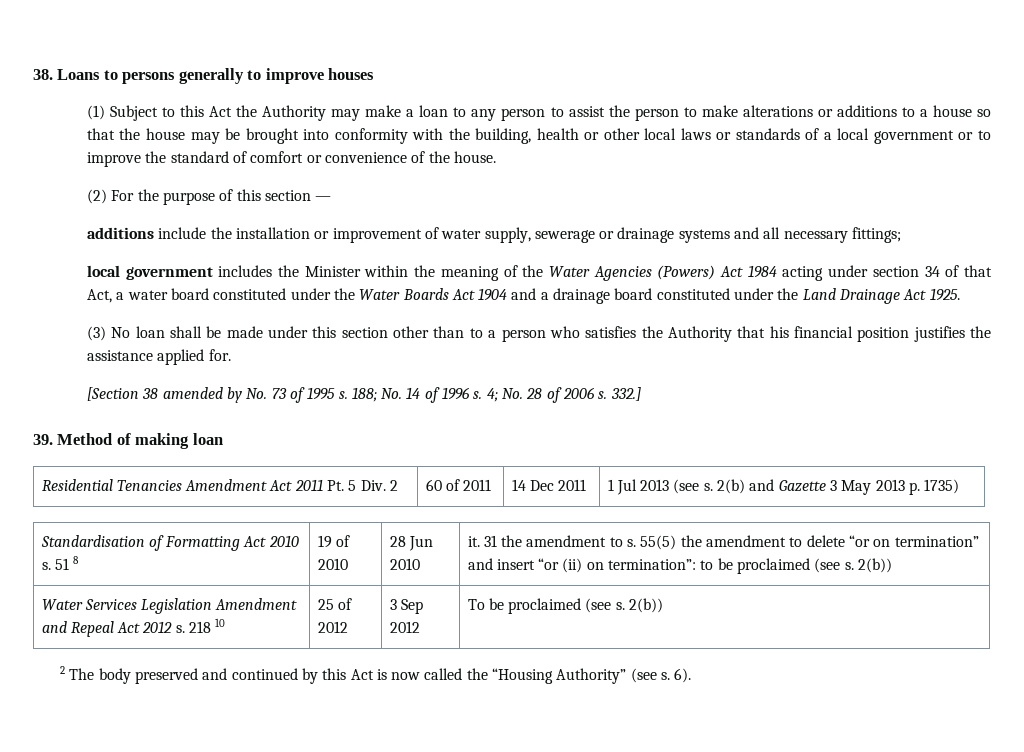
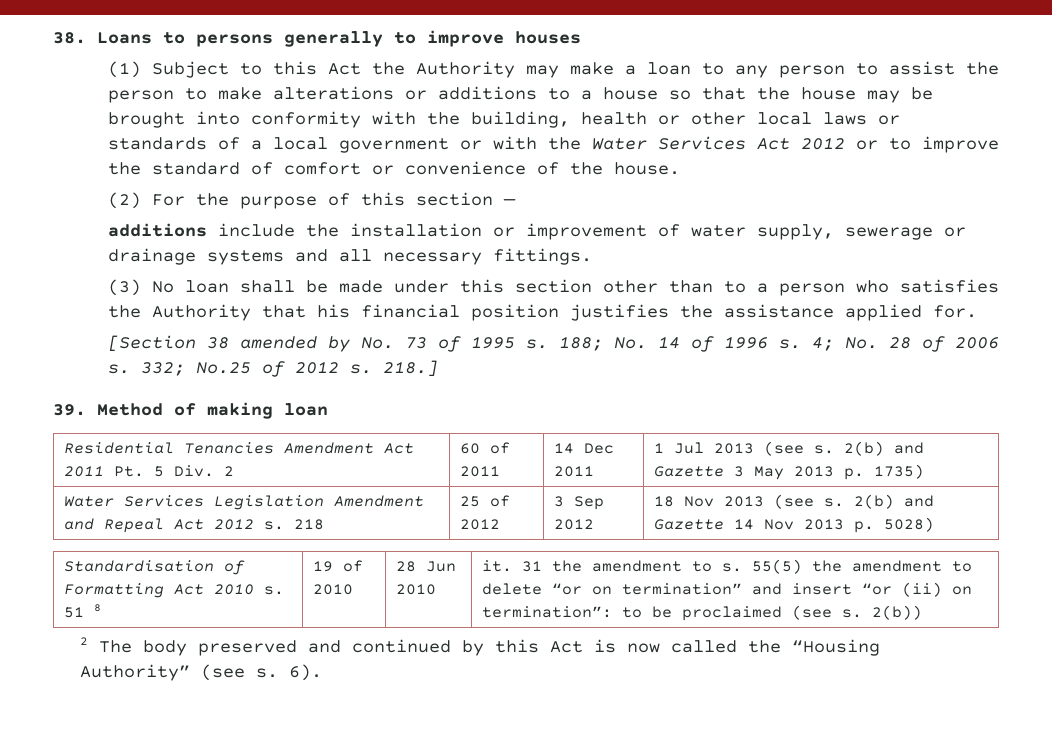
(974, 136) none -> [492,136,878,150] with the Water Services Act 2012 or
[852,227,902,243] [86,265,993,281] [86,288,960,304] fittings; // local government includes the Minister within the meaning of the Water Agencies (Powers) Act 1984 acting under section 34 of that Act, a water board constituted under the Water Boards Act 1904 and a drainage board constituted under the Land Drainage Act 1925. -> [492,248,592,265] fittings.
[610,387,641,401] 332.] -> [140,360,438,377] 332; No.25 of 2012 s. 218.]
(960, 486) none -> [63,495,424,510] [63,518,324,533] [459,495,510,507] [459,519,500,530] [553,496,604,510] [553,519,594,530] [653,494,934,509] [653,517,934,533] // Water Services Legislation Amendment and Repeal Act 2012 s. 218 | 25 of 2012 | 3 Sep 2012 | 18 Nov 2013 (see s. 2(b) and Gazette 14 Nov 2013 p. 5028)
[41,598,298,614] [41,618,226,637] [317,598,352,610] [317,621,348,633] [389,599,423,614] [389,621,420,633] [467,598,664,614] // Water Services Legislation Amendment and Repeal Act 2012 s. 218 10 | 25 of 2012 | 3 Sep 2012 | To be proclaimed (see s. 2(b)) -> (922, 612) none

